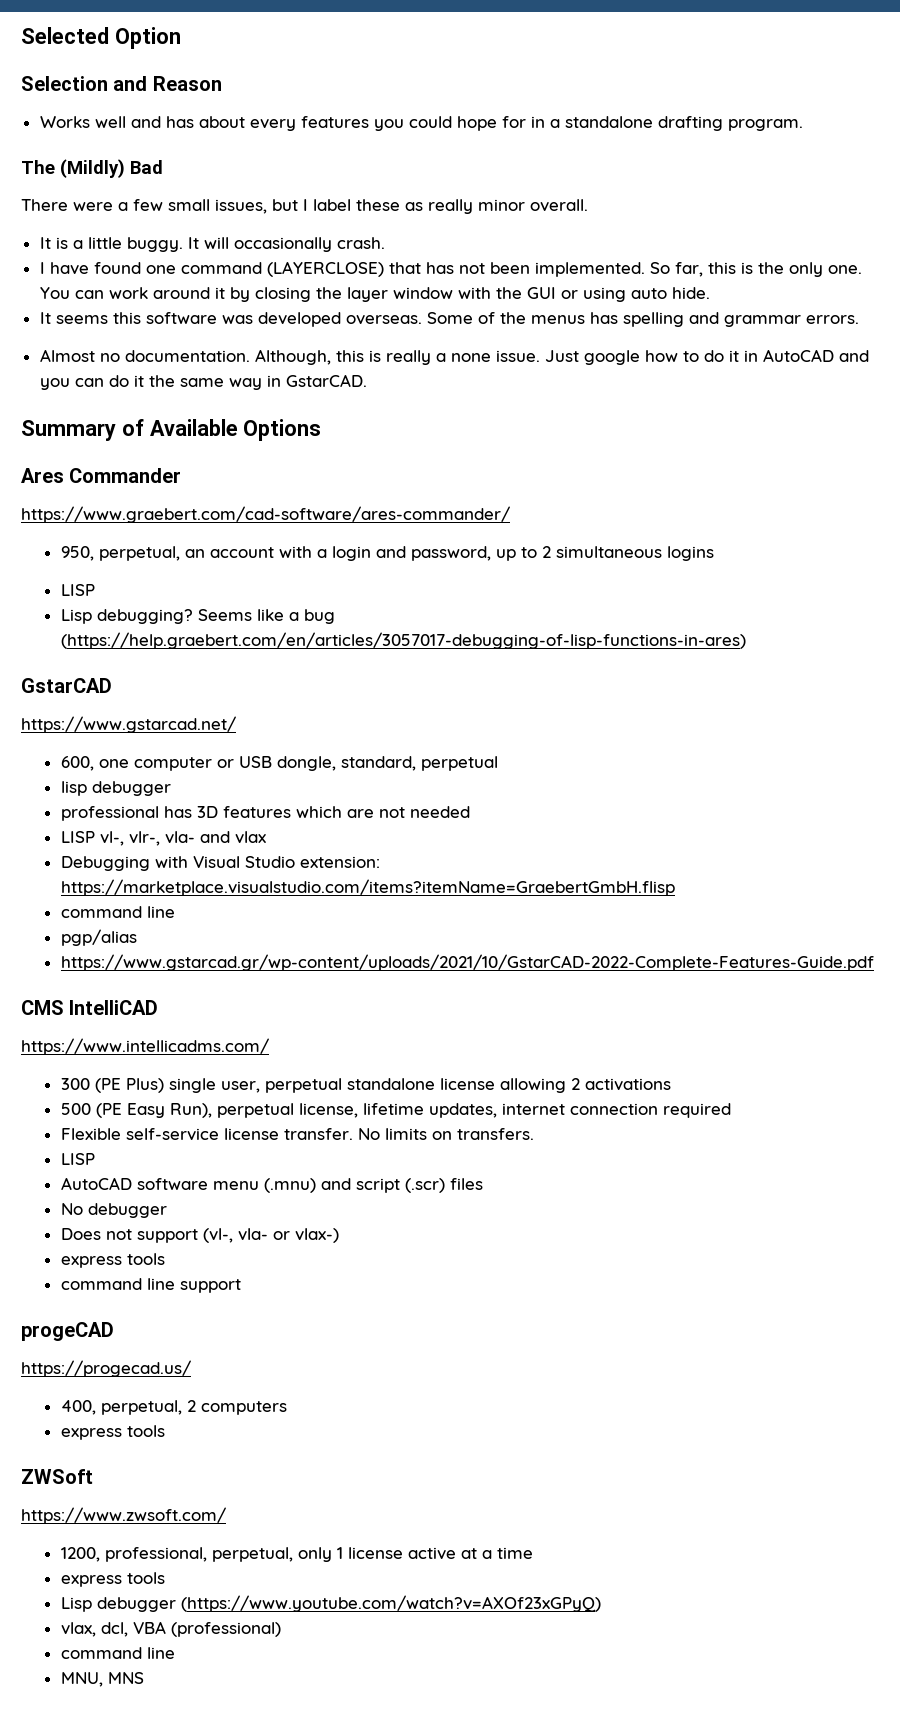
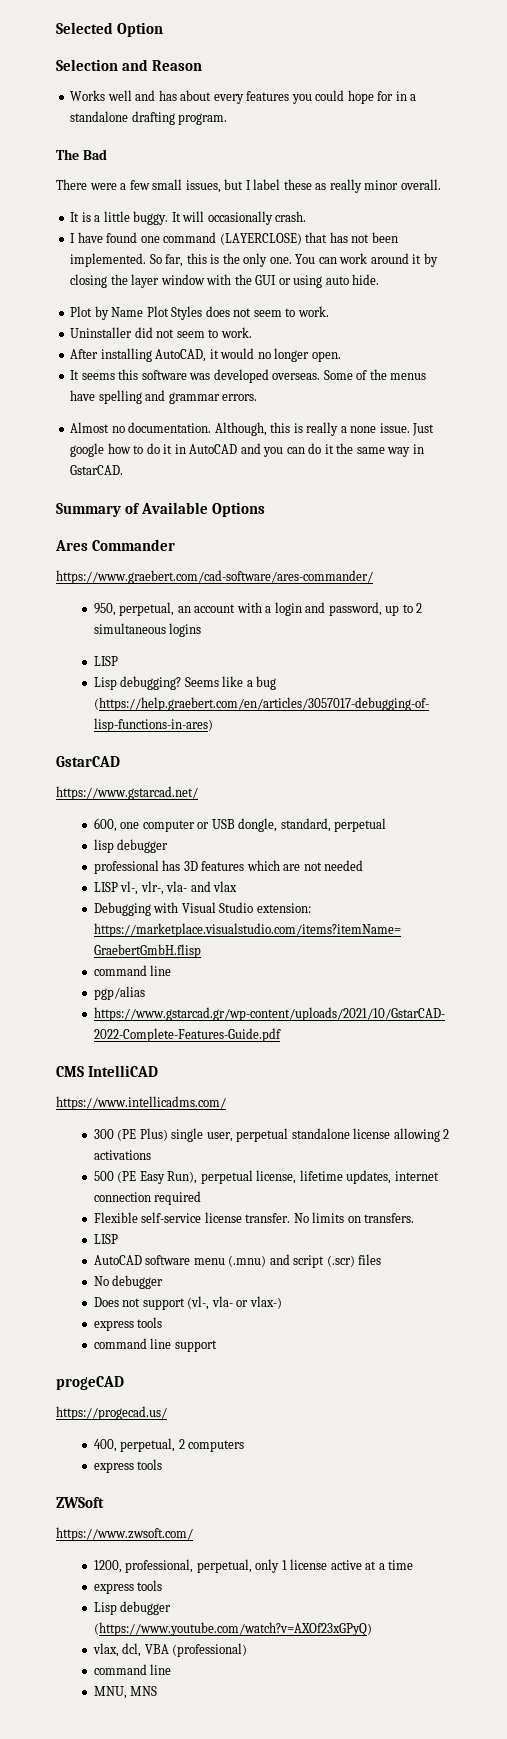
[60,159,125,178] (Mildly) -> (79, 154) none
(710, 293) none -> [70,306,329,320] [70,327,252,338] [70,348,341,362] // Plot by Name Plot Styles does not seem to work. // Uninstaller did not seem to work. // After installing AutoCAD, it would no longer open.
[589,312,618,324] has -> [70,390,96,401] have

